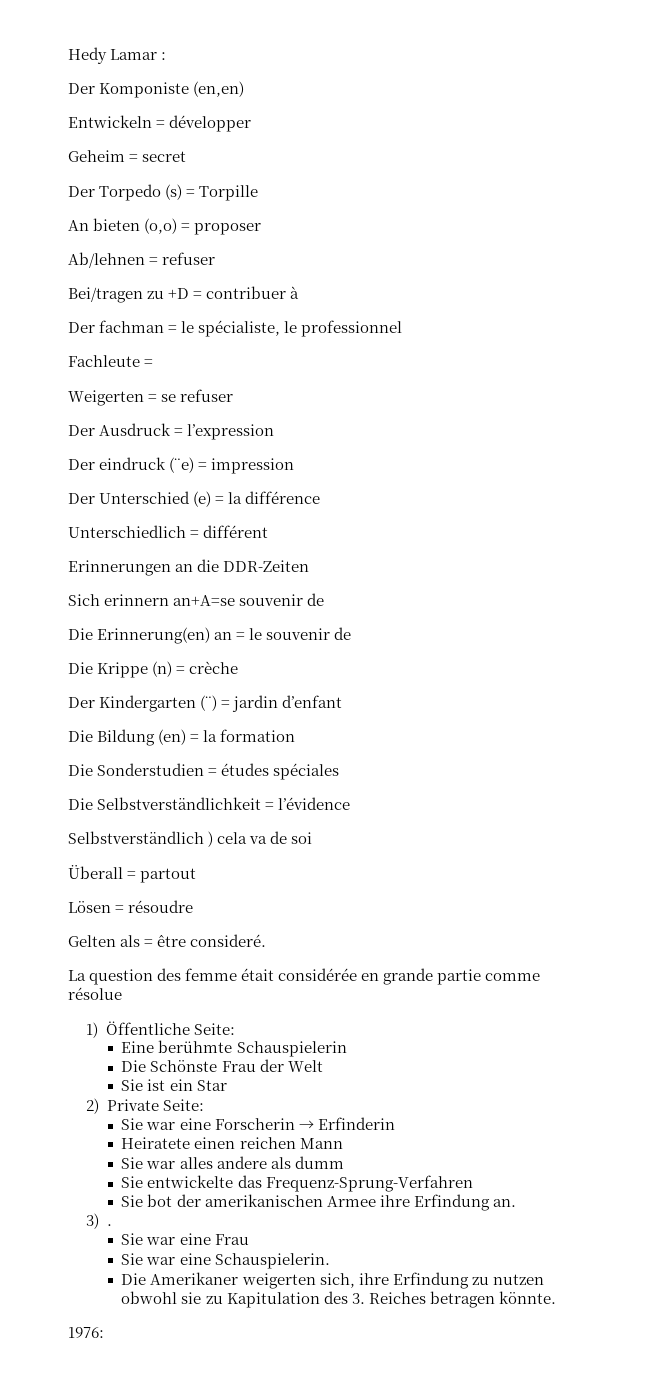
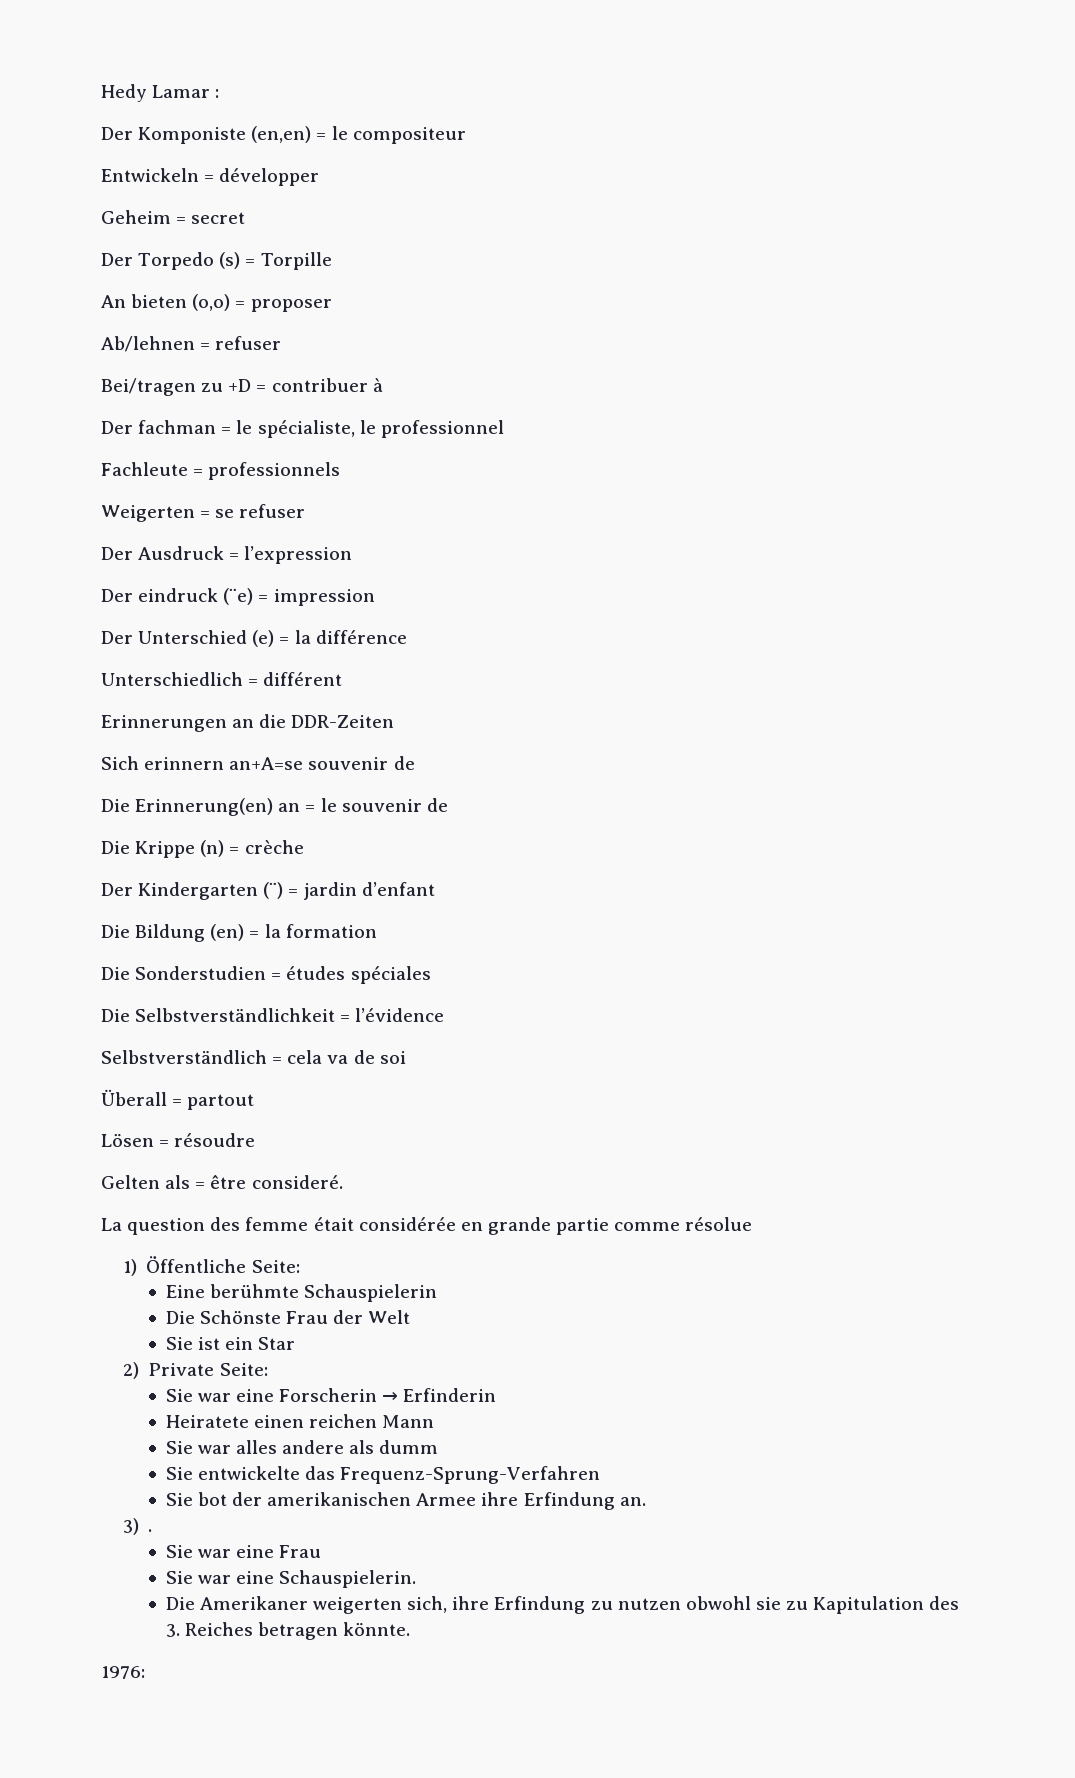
(245, 89) none -> [316,126,466,144] = le compositeur
(154, 363) none -> [208,462,341,480] professionnels
[208,831,214,847] ) -> [272,1057,283,1064] =

